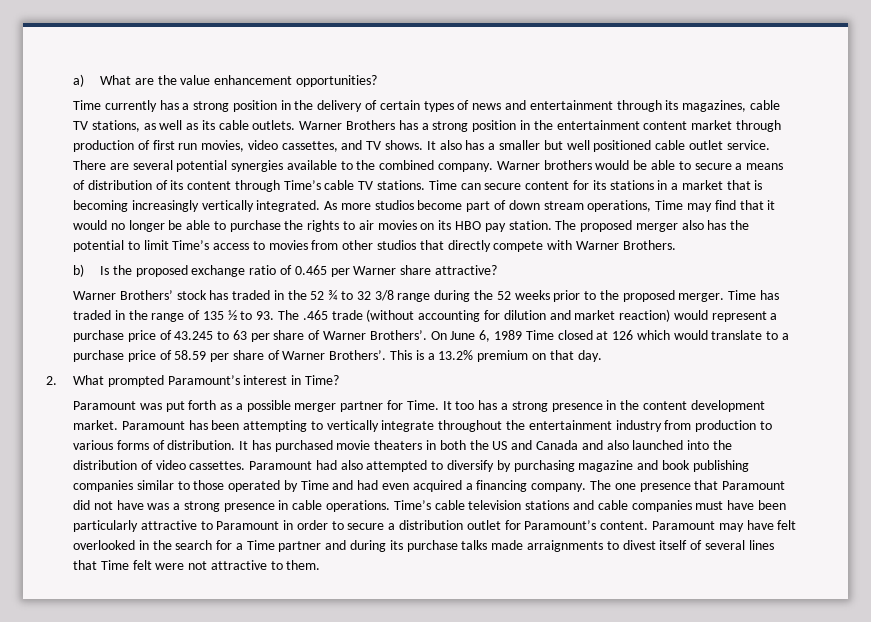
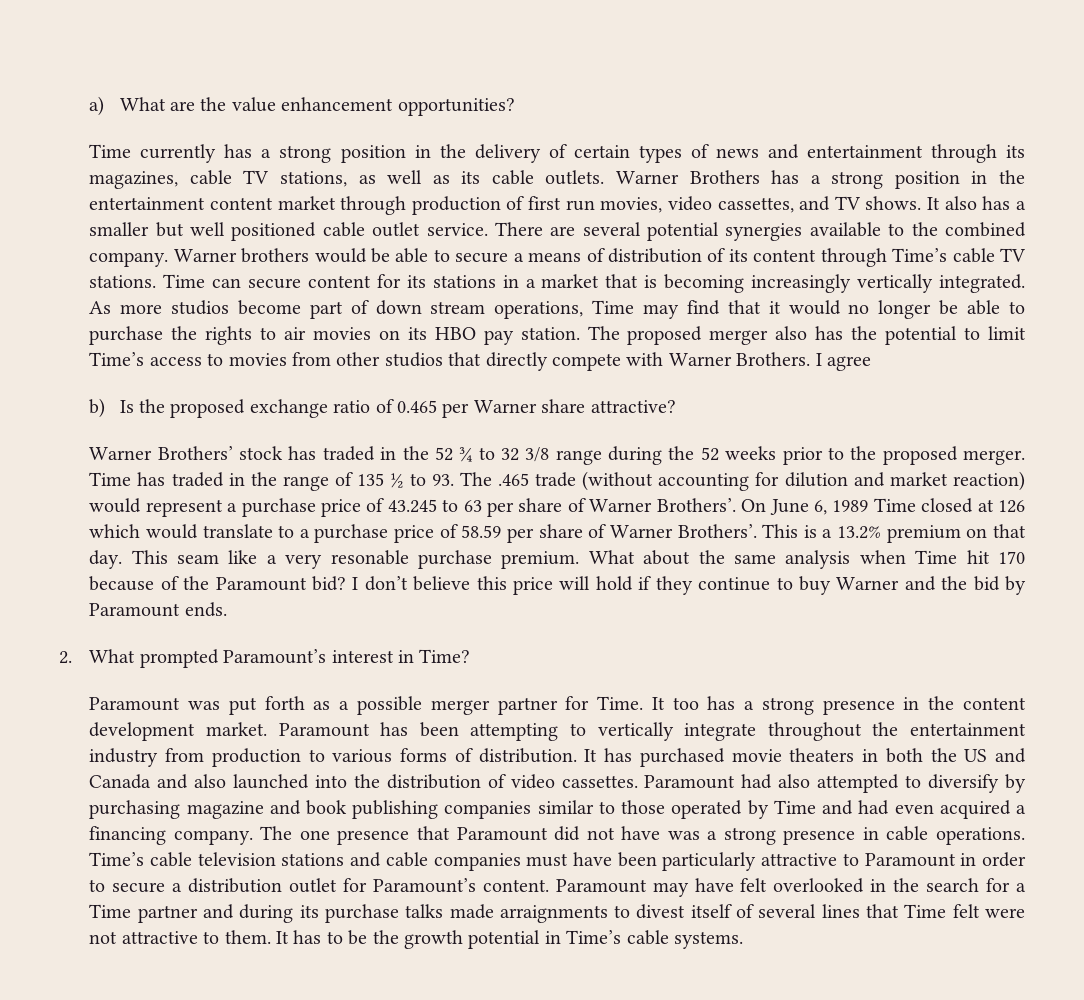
(676, 245) none -> [815,353,871,371] I agree
(602, 356) none -> [131,550,1026,569] [89,576,1026,595] [89,602,227,617] This seam like a very resonable purchase premium. What about the same analysis when Time hit 170 because of the Paramount bid? I don’t believe this price will hold if they continue to buy Warner and the bid by Paramount ends.
(321, 565) none -> [275,930,743,949] It has to be the growth potential in Time’s cable systems.

